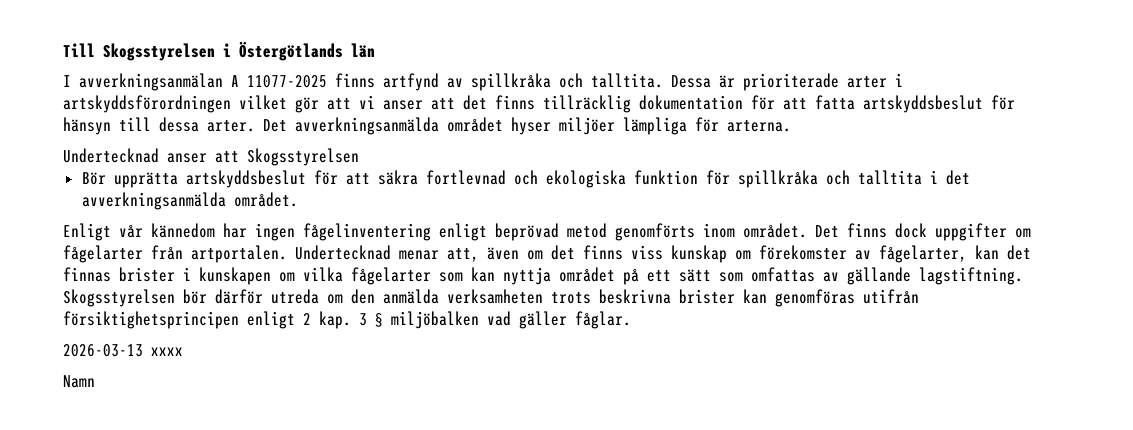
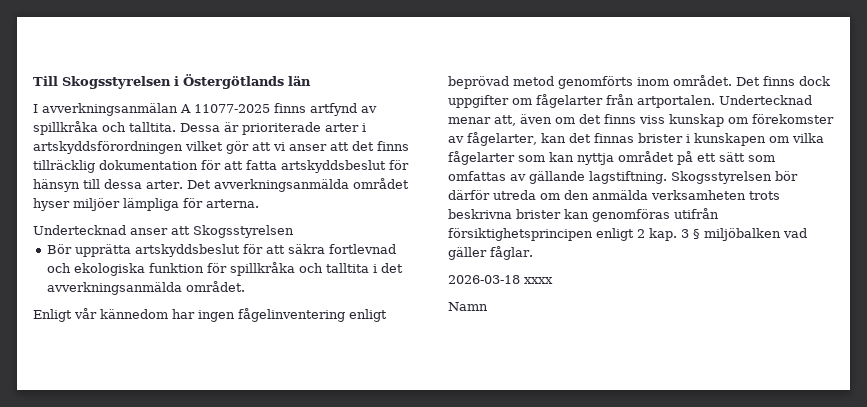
[63,344,143,357] 2026-03-13 -> [448,275,520,284] 2026-03-18

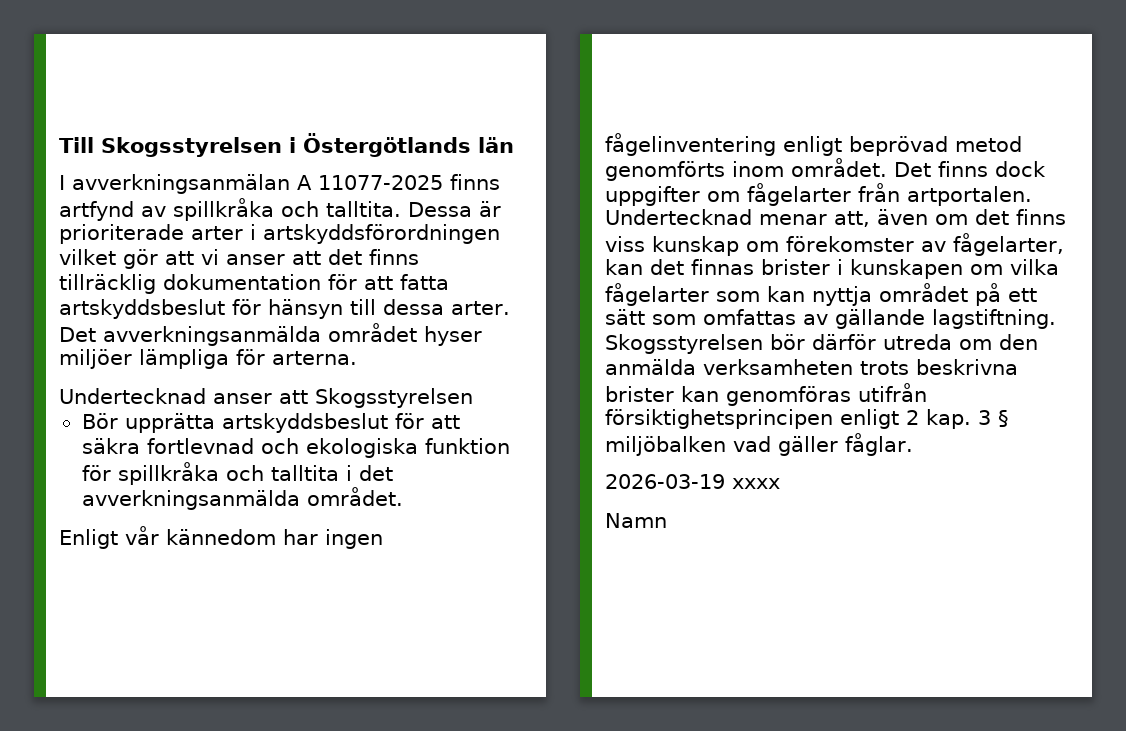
[448,275,520,284] 2026-03-18 -> [605,474,725,489] 2026-03-19

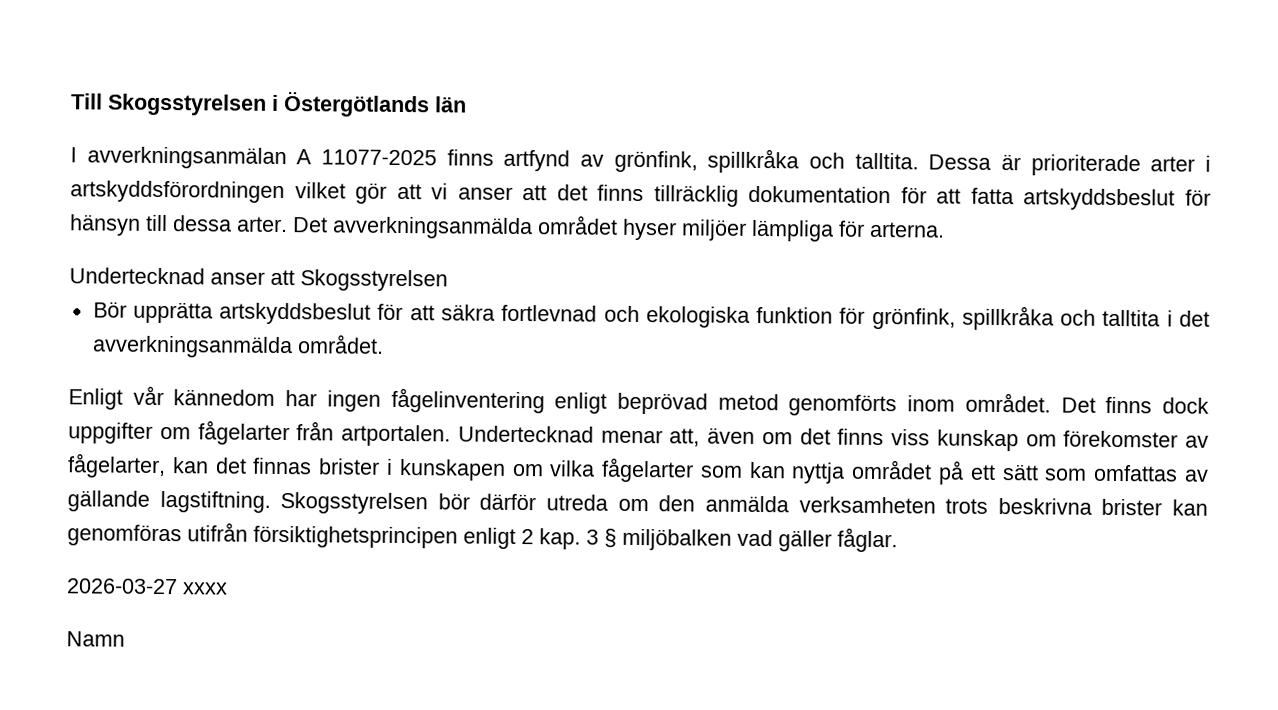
(166, 211) none -> [613,150,698,173] grönfink,
(111, 473) none -> [871,307,956,330] grönfink,
[605,474,725,489] 2026-03-19 -> [66,578,178,595] 2026-03-27

